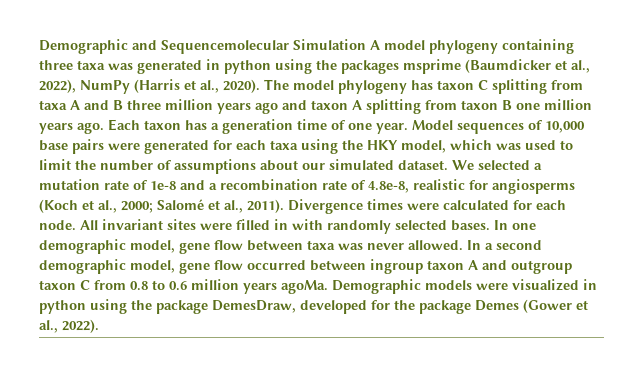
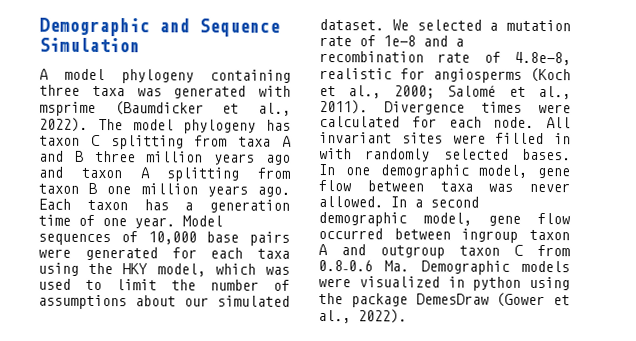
[161,40,289,54] Sequencemolecular -> [199,18,280,37] Sequence
(366, 44) none -> (140, 45) //
[206,59,590,74] [39,79,260,94] in python using the packages msprime (Baumdicker et al., 2022), NumPy (Harris et al., 2020). -> [258,85,291,97] [39,101,291,116] [39,117,88,132] with msprime (Baumdicker et al., 2022).
[130,279,328,294] 0.8 to 0.6 million years agoMa. -> [318,260,410,274] 0.8–0.6 Ma.
[212,300,519,314] DemesDraw, developed for the package Demes -> [415,293,489,305] DemesDraw

